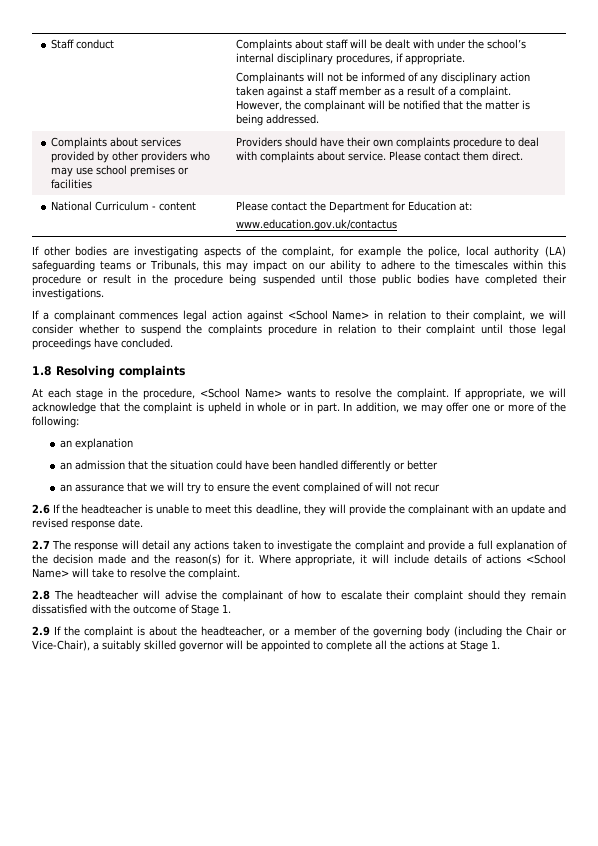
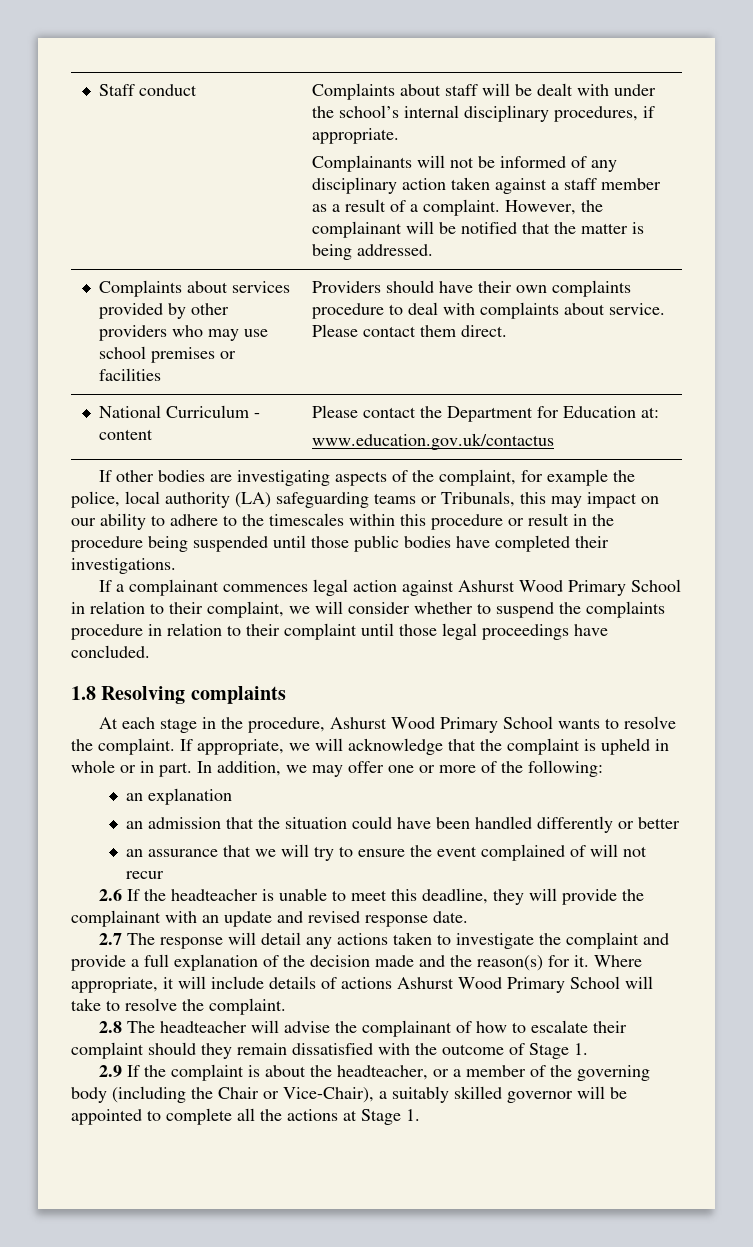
[287,310,370,320] <School Name> -> [458,579,682,596] Ashurst Wood Primary School
[199,388,282,398] <School Name> -> [330,716,554,733] Ashurst Wood Primary School
[526,554,566,564] [32,568,69,578] <School Name> -> [397,976,620,993] Ashurst Wood Primary School

